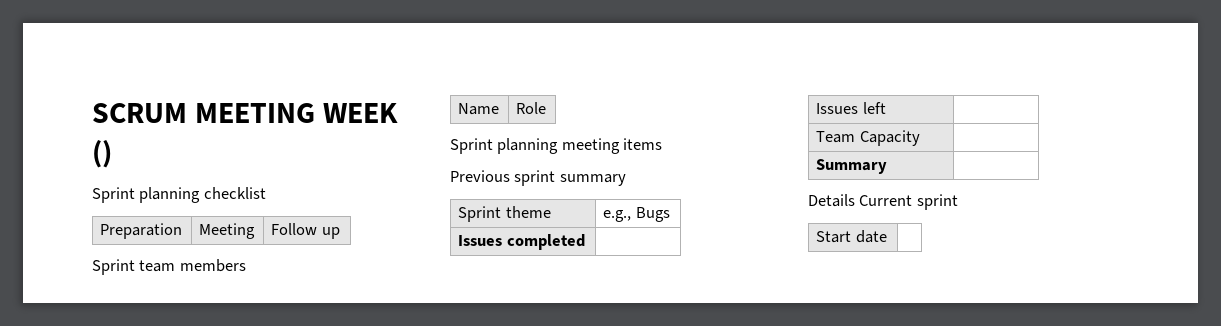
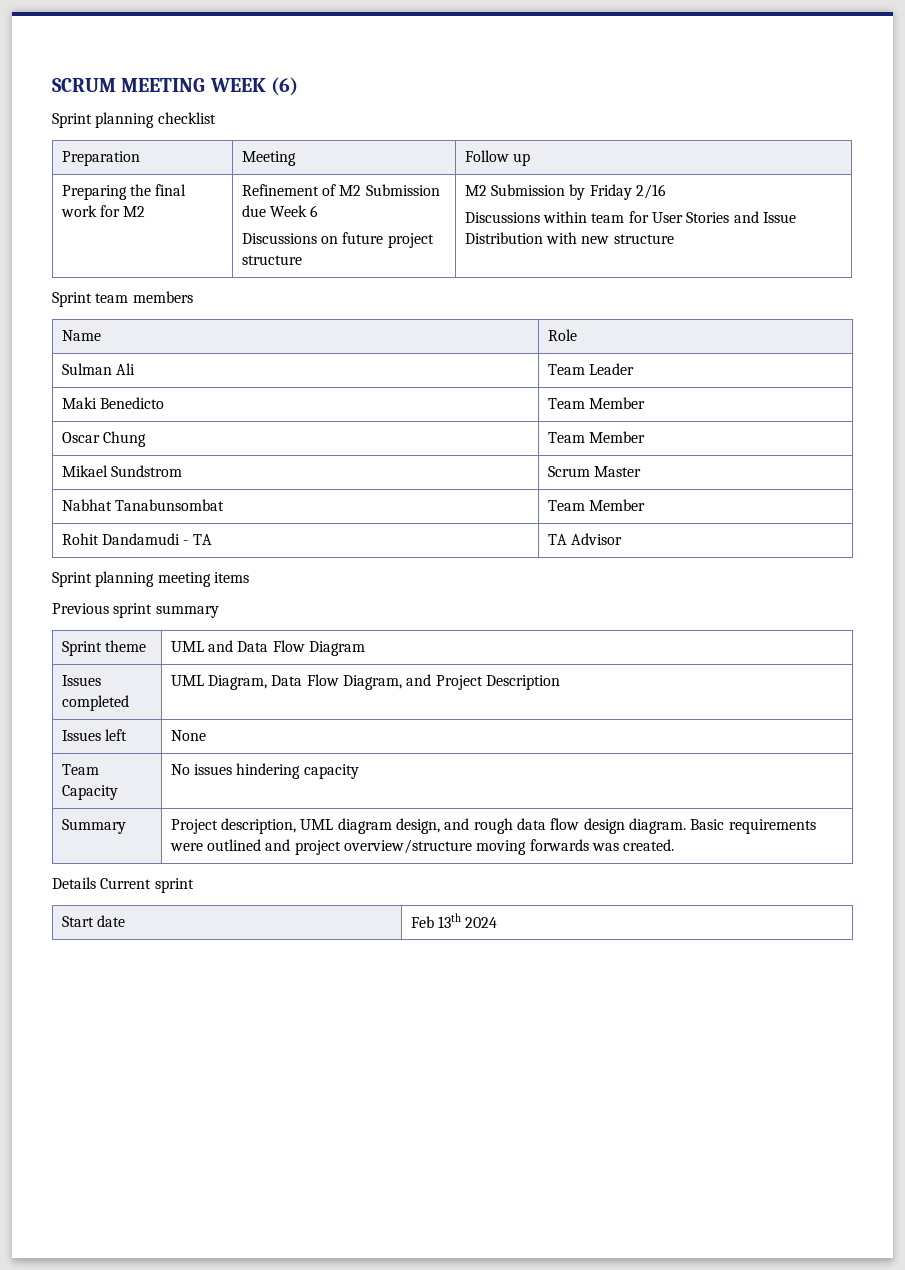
[92,140,112,168] () -> [270,77,298,96] (6)
(340, 233) none -> [61,184,187,200] [60,205,146,217] [241,184,440,196] [241,205,319,217] [241,232,434,248] [241,255,302,265] [464,184,667,200] [464,211,797,223] [464,232,674,244] // Preparing the final work for M2 | Refinement of M2 Submission due Week 6 // Discussions on future project structure | M2 Submission by Friday 2/16 // Discussions within team for User Stories and Issue Distribution with new structure
(547, 108) none -> [61,363,136,375] [547,363,635,375] [61,397,165,409] [547,397,646,409] [61,431,147,447] [547,431,646,443] [61,465,183,477] [547,466,642,477] [61,499,225,511] [547,499,646,511] [61,533,212,545] [547,533,623,545] // Sulman Ali | Team Leader // Maki Benedicto | Team Member // Oscar Chung | Team Member // Mikael Sundstrom | Scrum Master // Nabhat Tanabunsombat | Team Member // Rohit Dandamudi - TA | TA Advisor
[603,207,670,222] [458,234,585,250] e.g., Bugs // Issues completed | -> [170,640,366,656] [61,675,101,686] [61,695,129,711] [170,674,561,690] UML and Data Flow Diagram // Issues completed | UML Diagram, Data Flow Diagram, and Project Description
(886, 108) | -> [170,730,206,741] | None
[816,159,888,174] // Summary | -> [170,763,359,779] [61,819,126,834] [170,818,816,834] [169,839,675,855] No issues hindering capacity // Summary | Project description, UML diagram design, and rough data flow design diagram. Basic requirements were outlined and project overview/structure moving forwards was created.
(887, 236) none -> [410,913,498,928] Feb 13th 2024

